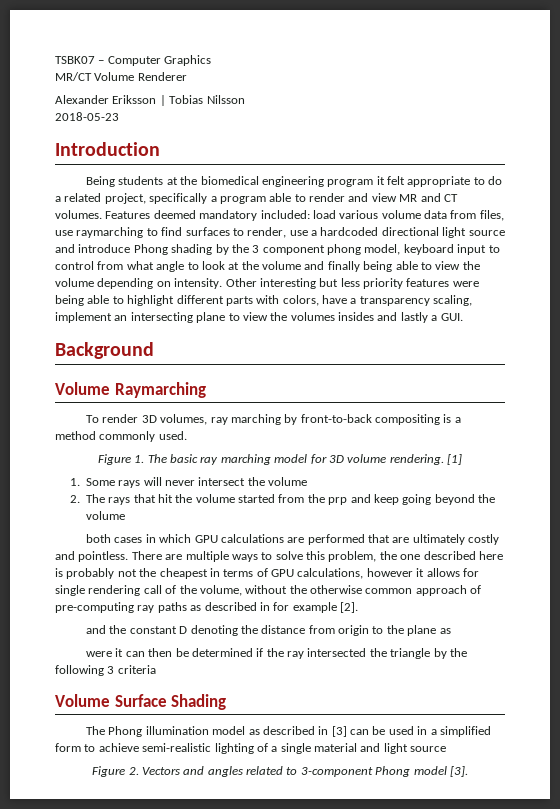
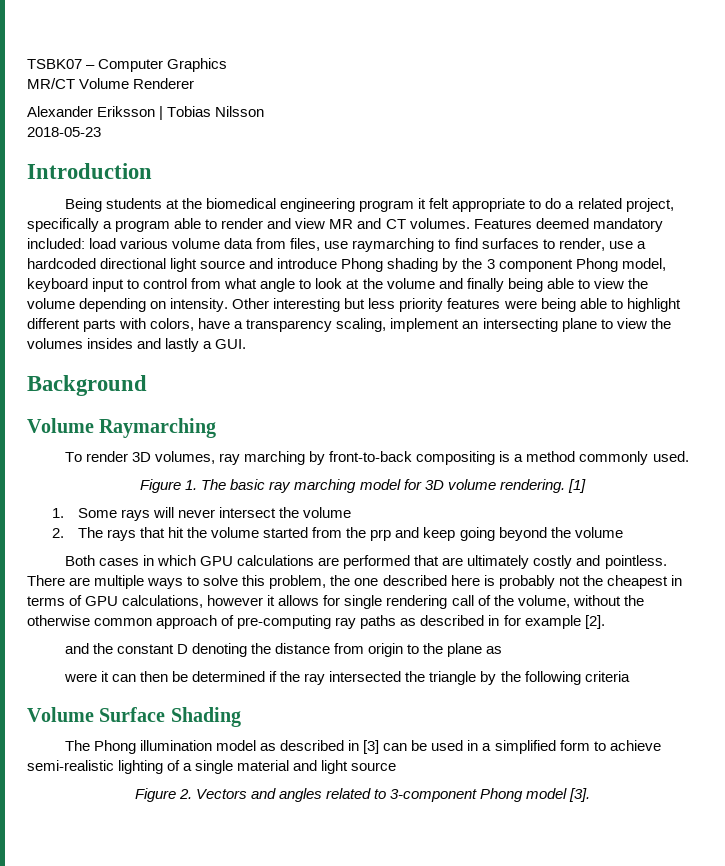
[327,244,361,255] phong -> [575,258,618,272] Phong
[86,534,112,543] both -> [64,555,95,566] Both
[107,666,115,674] 3 -> (581, 678) none

